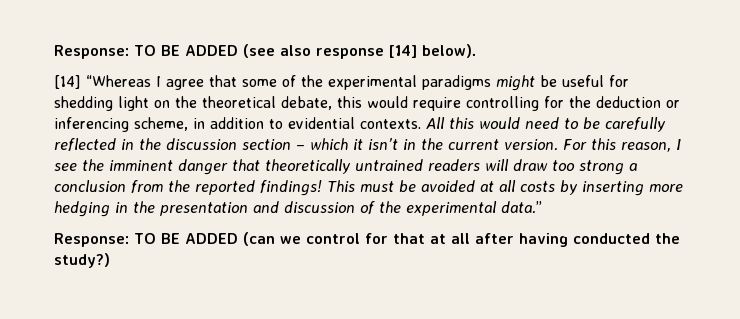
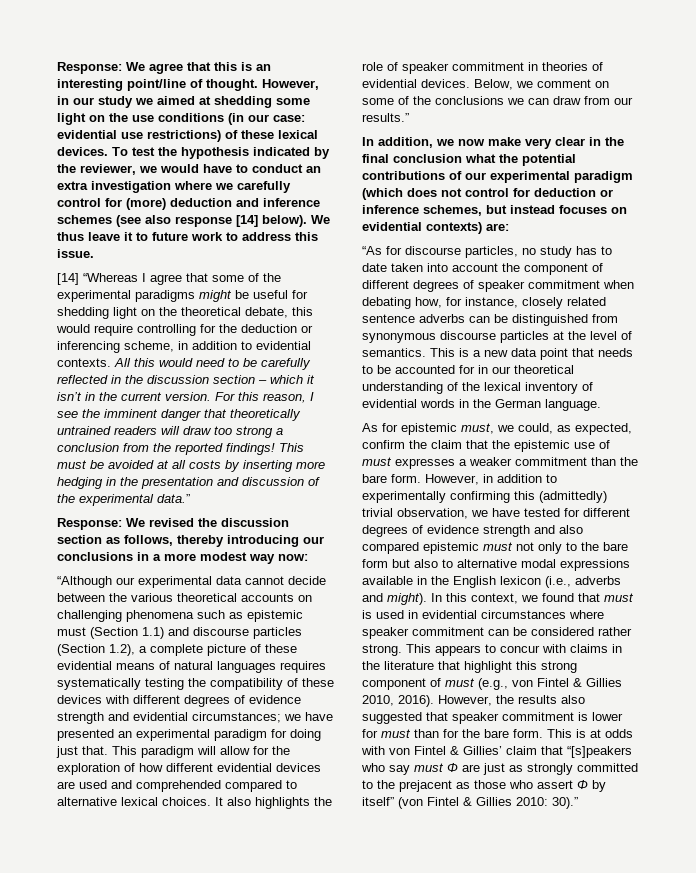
[54,45,238,59] Response: TO BE ADDED -> [57,62,271,74] [57,79,319,91] [57,96,310,108] [57,113,305,125] [57,130,318,142] [57,147,330,159] [57,164,321,175] [57,181,291,193] [57,198,320,210] [57,215,112,224] Response: We agree that this is an interesting point/line of thought. However, in our study we aimed at shedding some light on the use conditions (in our case: evidential use restrictions) of these lexical devices. To test the hypothesis indicated by the reviewer, we would have to conduct an extra investigation where we carefully control for (more) deduction and inference schemes
(476, 51) none -> [311,215,330,224] [57,232,318,241] [57,249,94,258] We thus leave it to future work to address this issue.
[134,232,680,247] [54,253,110,268] TO BE ADDED (can we control for that at all after having conducted the study?) -> [126,518,289,527] [57,535,324,547] [57,552,308,564] [57,576,326,588] [57,593,312,602] [57,610,303,622] [57,627,302,639] [57,644,297,656] [57,661,326,673] [57,678,334,690] [57,695,301,707] [57,712,333,724] [57,729,321,741] [56,746,290,758] [57,763,321,775] [57,780,297,792] [57,797,332,809] [362,62,603,74] [362,79,609,90] [362,96,633,105] [362,113,409,122] [362,137,624,149] [362,154,576,166] [362,171,633,183] [362,188,613,200] [362,205,627,216] [362,222,509,234] [362,246,612,258] [362,263,603,275] [362,280,634,292] [362,297,606,309] [362,314,618,326] [362,331,632,343] [362,348,633,360] [362,365,574,374] [362,382,593,394] [362,399,601,411] [362,423,632,435] [362,440,610,452] [362,457,638,469] [362,474,557,485] [362,491,607,503] [362,508,630,519] [362,525,583,537] [362,542,628,554] [362,559,630,571] [362,576,621,588] [362,593,634,605] [362,610,604,619] [362,627,632,639] [362,644,622,656] [362,661,577,673] [362,678,622,690] [362,695,585,707] [362,712,623,724] [362,729,633,738] [361,746,632,758] [361,763,638,775] [362,780,606,792] [362,797,578,809] We revised the discussion section as follows, thereby introducing our conclusions in a more modest way now: // “Although our experimental data cannot decide between the various theoretical accounts on challenging phenomena such as epistemic must (Section 1.1) and discourse particles (Section 1.2), a complete picture of these evidential means of natural languages requires systematically testing the compatibility of these devices with different degrees of evidence strength and evidential circumstances; we have presented an experimental paradigm for doing just that. This paradigm will allow for the exploration of how different evidential devices are used and comprehended compared to alternative lexical choices. It also highlights the role of speaker commitment in theories of evidential devices. Below, we comment on some of the conclusions we can draw from our results.” // In addition, we now make very clear in the final conclusion what the potential contributions of our experimental paradigm (which does not control for deduction or inference schemes, but instead focuses on evidential contexts) are: // “As for discourse particles, no study has to date taken into account the component of different degrees of speaker commitment when debating how, for instance, closely related sentence adverbs can be distinguished from synonymous discourse particles at the level of semantics. This is a new data point that needs to be accounted for in our theoretical understanding of the lexical inventory of evidential words in the German language. // As for epistemic must, we could, as expected, confirm the claim that the epistemic use of must expresses a weaker commitment than the bare form. However, in addition to experimentally confirming this (admittedly) trivial observation, we have tested for different degrees of evidence strength and also compared epistemic must not only to the bare form but also to alternative modal expressions available in the English lexicon (i.e., adverbs and might). In this context, we found that must is used in evidential circumstances where speaker commitment can be considered rather strong. This appears to concur with claims in the literature that highlight this strong component of must (e.g., von Fintel & Gillies 2010, 2016). However, the results also suggested that speaker commitment is lower for must than for the bare form. This is at odds with von Fintel & Gillies’ claim that “[s]peakers who say must Φ are just as strongly committed to the prejacent as those who assert Φ by itself” (von Fintel & Gillies 2010: 30).”

